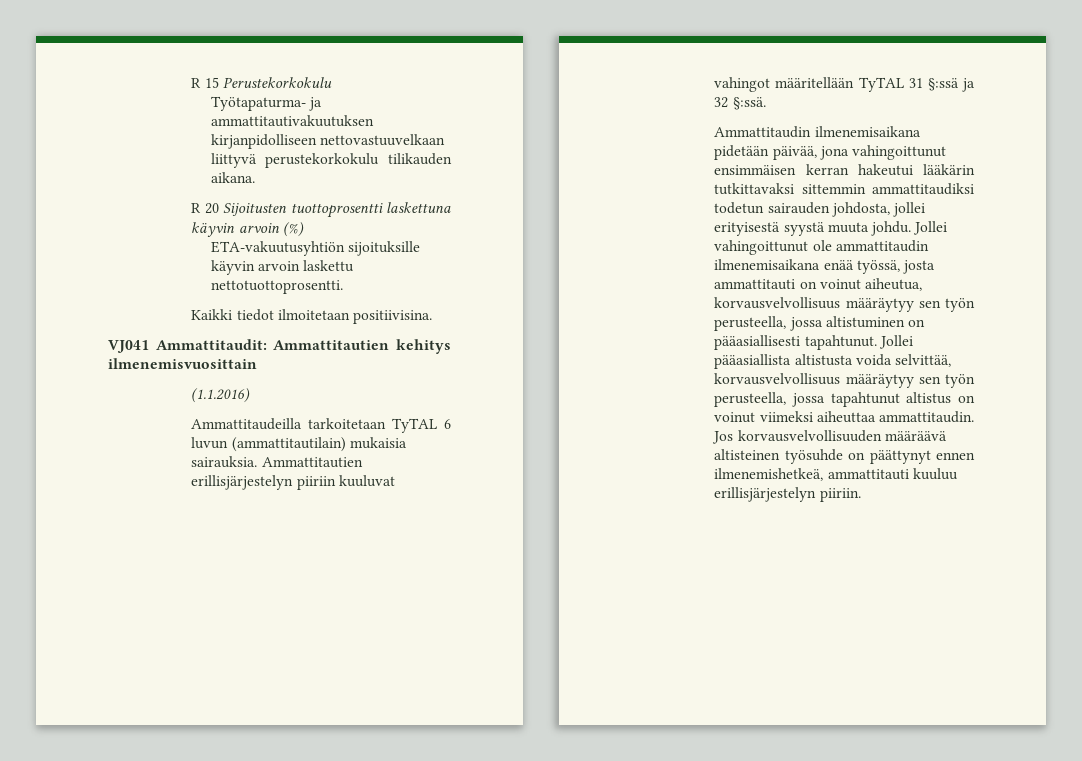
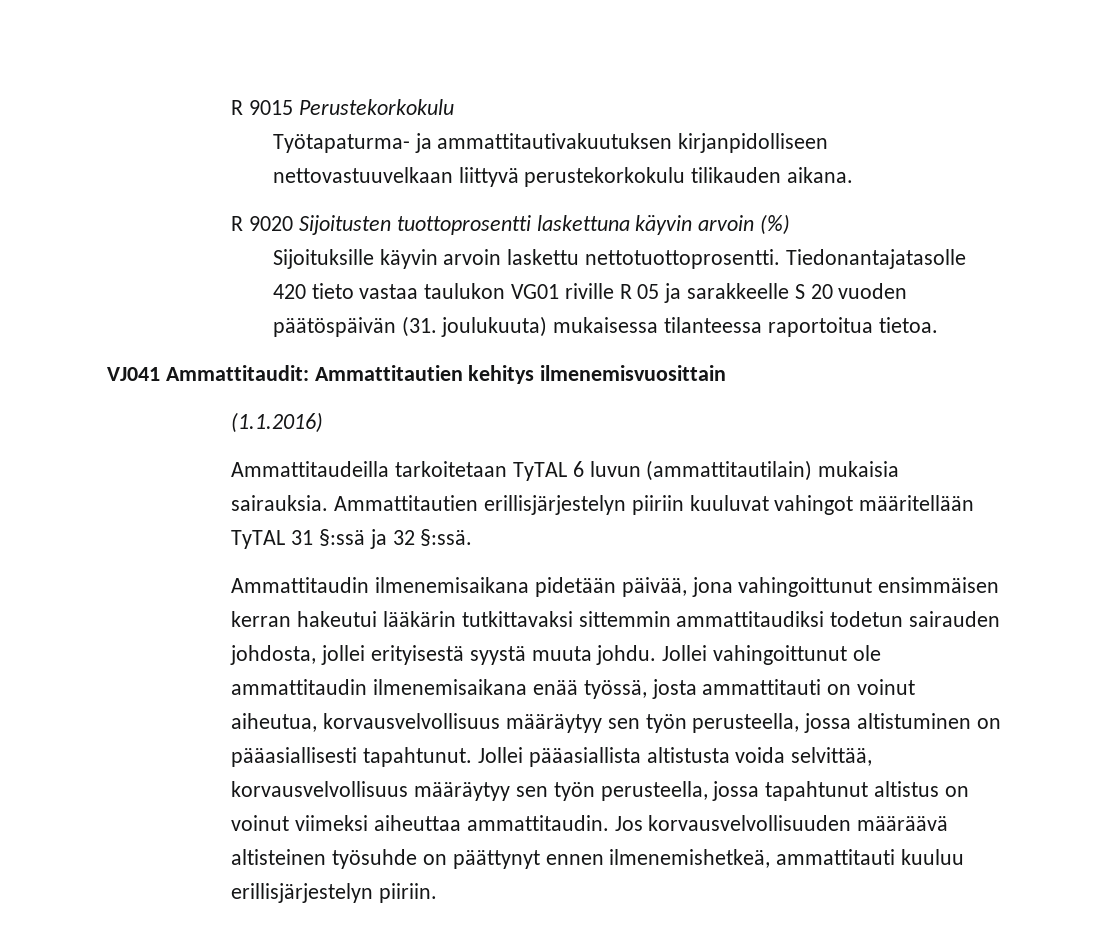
[191,77,219,88] R 15 -> [231,100,294,115] R 9015
[204,203,219,214] 20 -> [249,216,294,231] 9020
[210,241,421,256] ETA-vakuutusyhtiön sijoituksille -> [272,249,374,269] Sijoituksille
[191,309,432,324] // Kaikki tiedot ilmoitetaan positiivisina. -> [785,249,966,269] [272,283,908,303] [272,316,938,337] Tiedonantajatasolle 420 tieto vastaa taulukon VG01 riville R 05 ja sarakkeelle S 20 vuoden päätöspäivän (31. joulukuuta) mukaisessa tilanteessa raportoitua tietoa.

